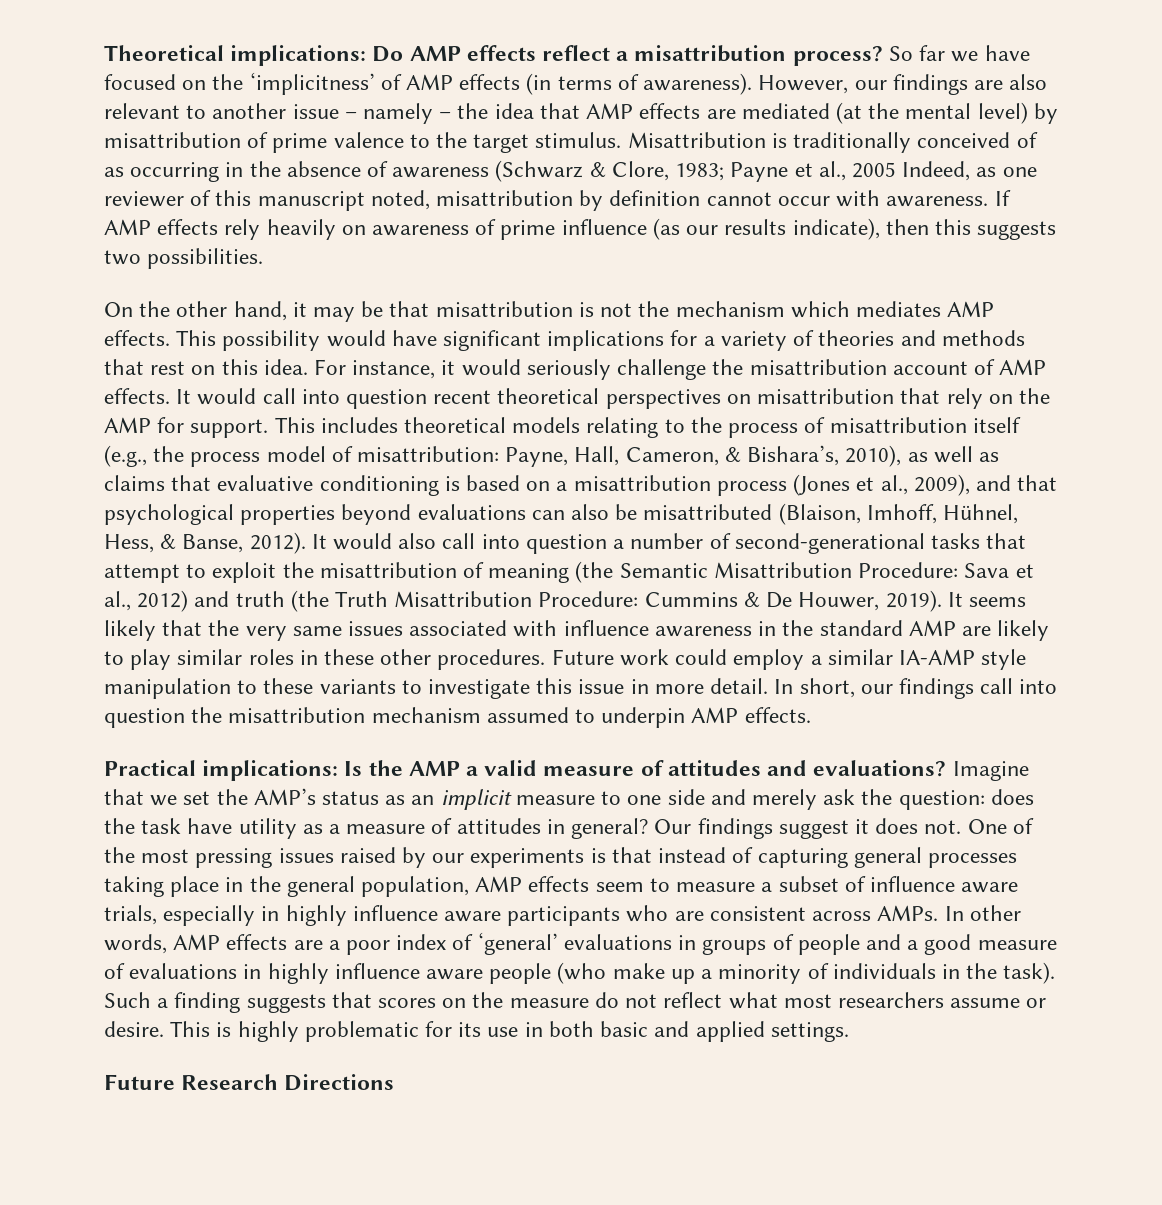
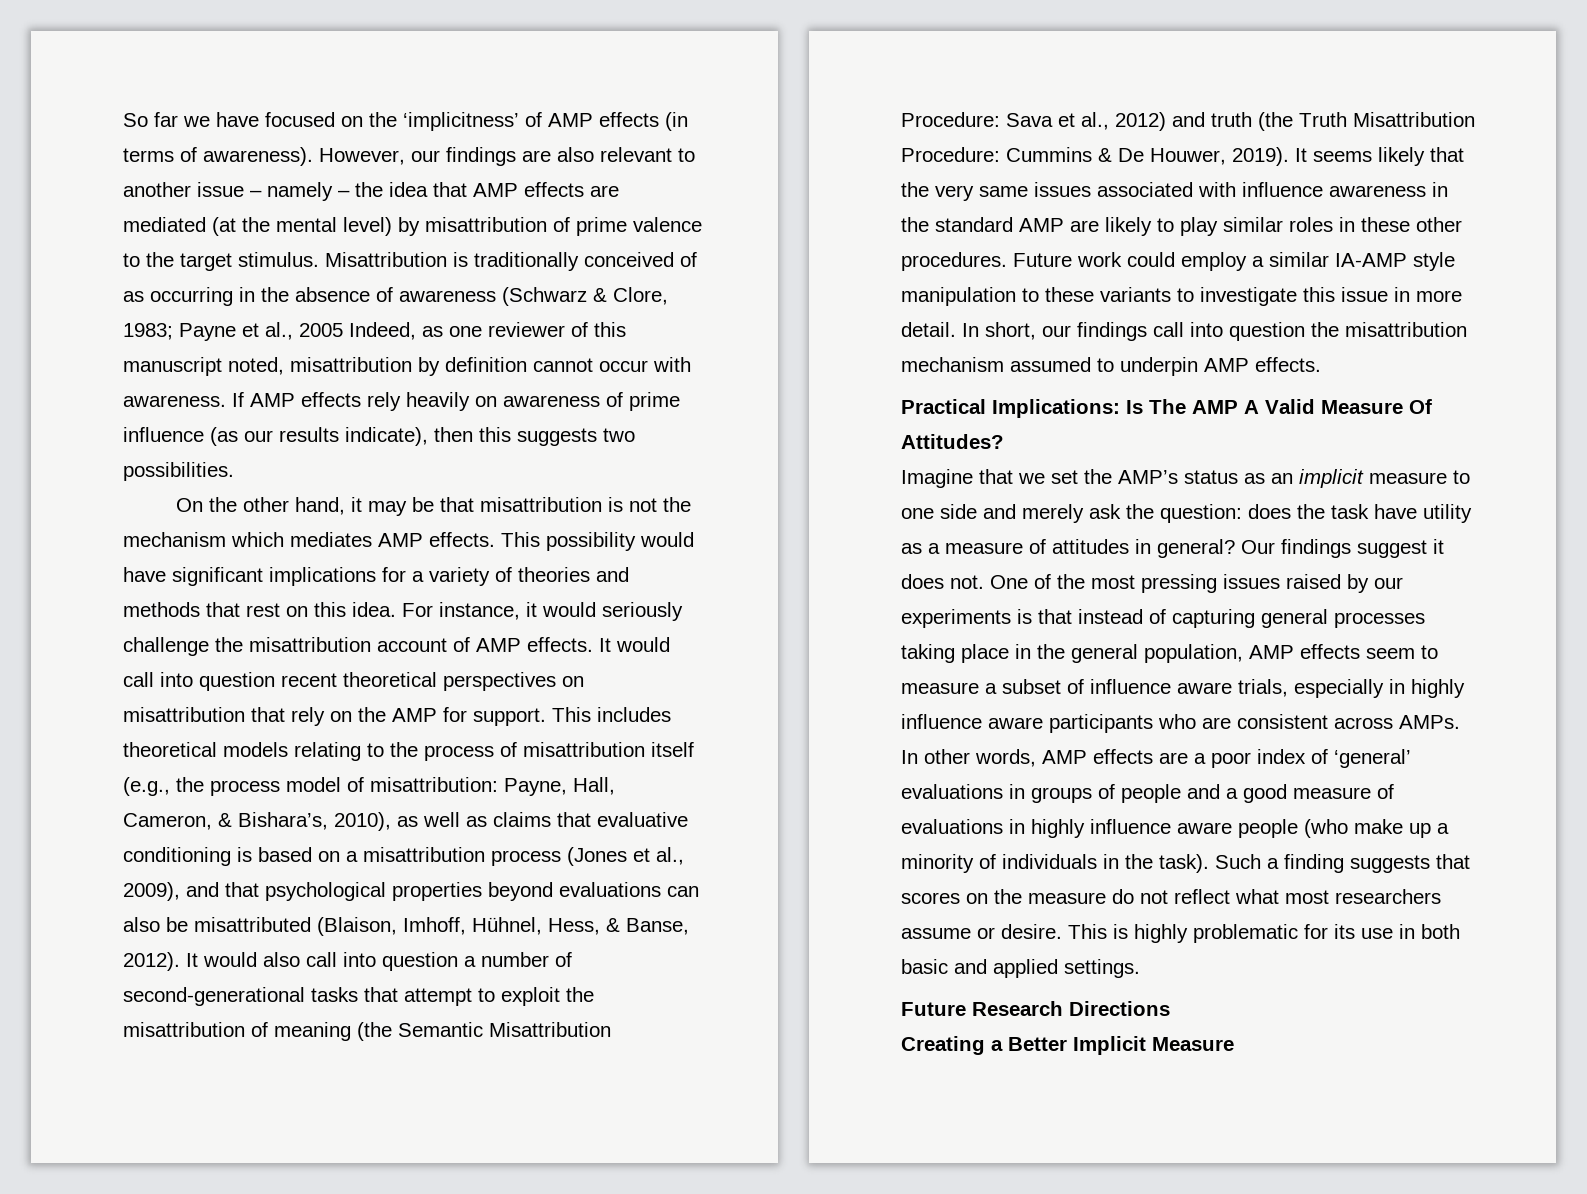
[104,45,883,66] Theoretical implications: Do AMP effects reflect a misattribution process? -> (123, 120) none
[202,760,947,781] implications: Is the AMP a valid measure of attitudes and evaluations? -> [992,399,1432,418] [901,434,1004,449] Implications: Is The AMP A Valid Measure Of Attitudes? //
(395, 1082) none -> [901,1036,1234,1055] // Creating a Better Implicit Measure

